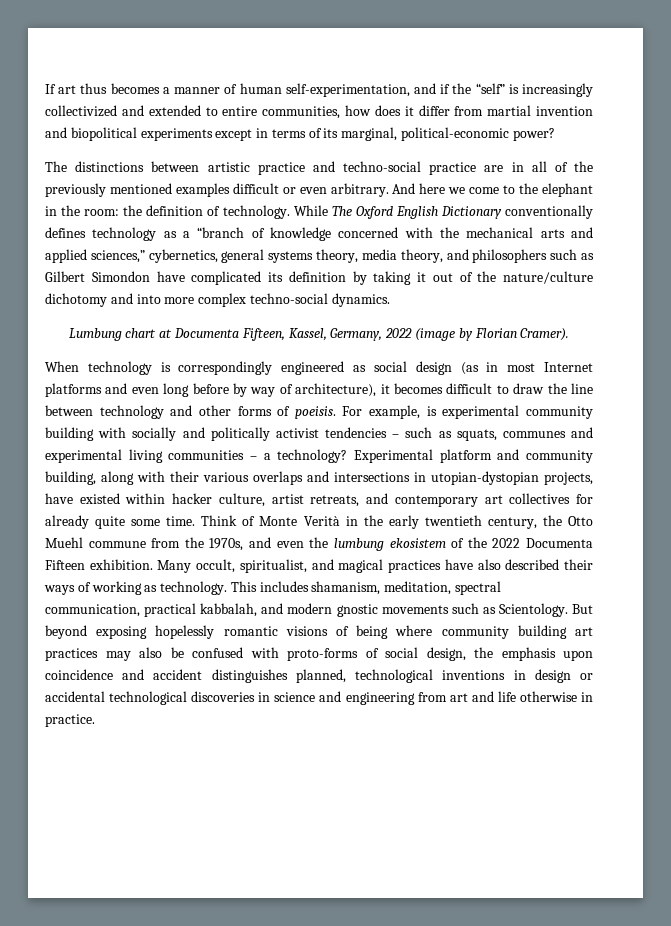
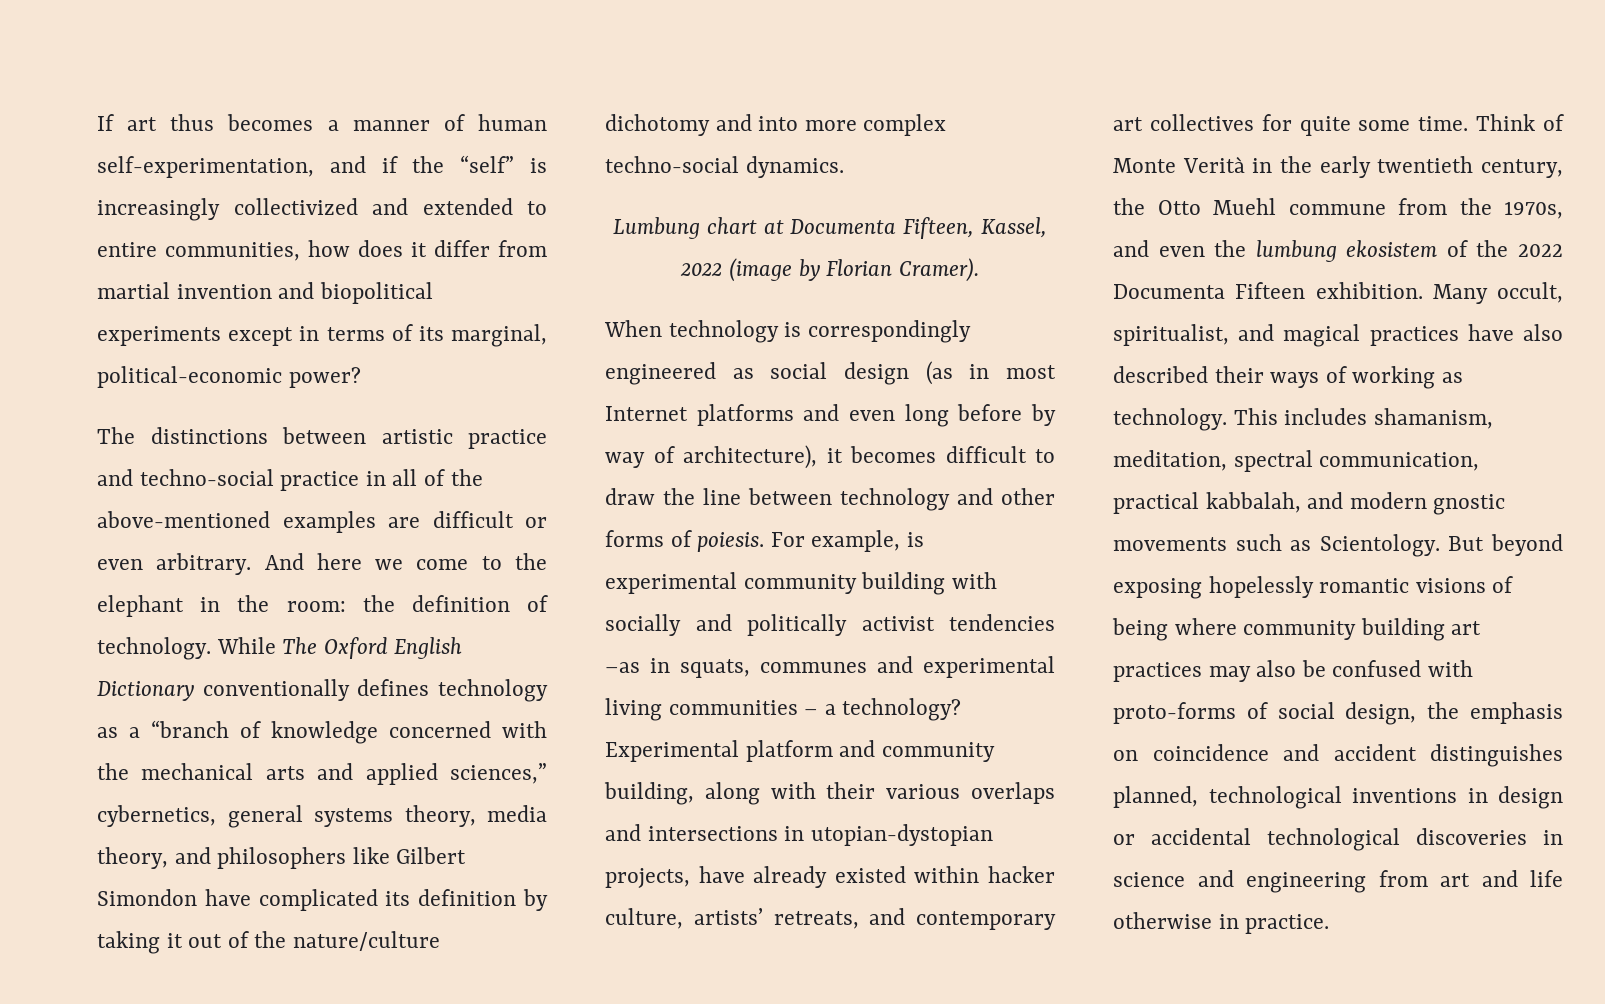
[484,165,504,172] are -> (360, 481) none
[45,183,230,197] previously mentioned examples -> [97,511,420,533] above-mentioned examples are
[550,249,594,260] such as -> [352,847,390,864] like
[330,328,383,341] Germany, -> (1047, 227) none
[294,406,336,419] poeisis. -> [697,532,765,552] poiesis.
[392,427,452,438] – such as -> [605,658,670,673] –as in
(73, 498) none -> [753,866,828,888] already
[271,494,304,504] artist -> [693,908,763,925] artists’
[45,515,89,529] already -> (1292, 122) none
[563,650,593,661] upon -> [1113,750,1138,761] on

